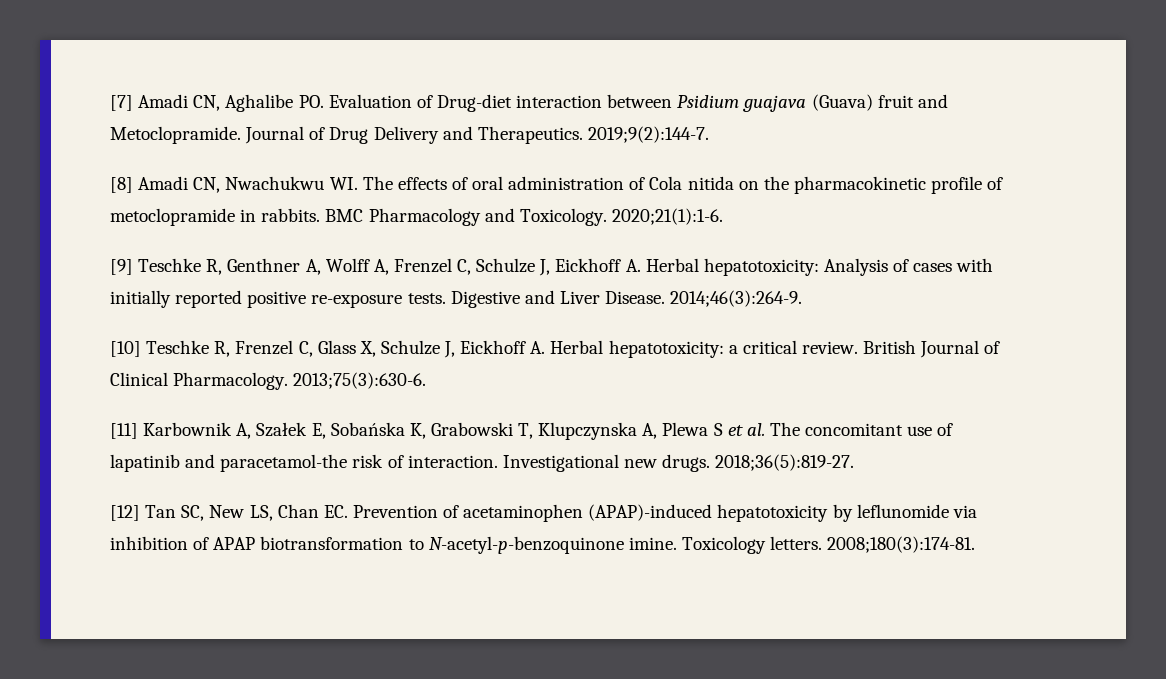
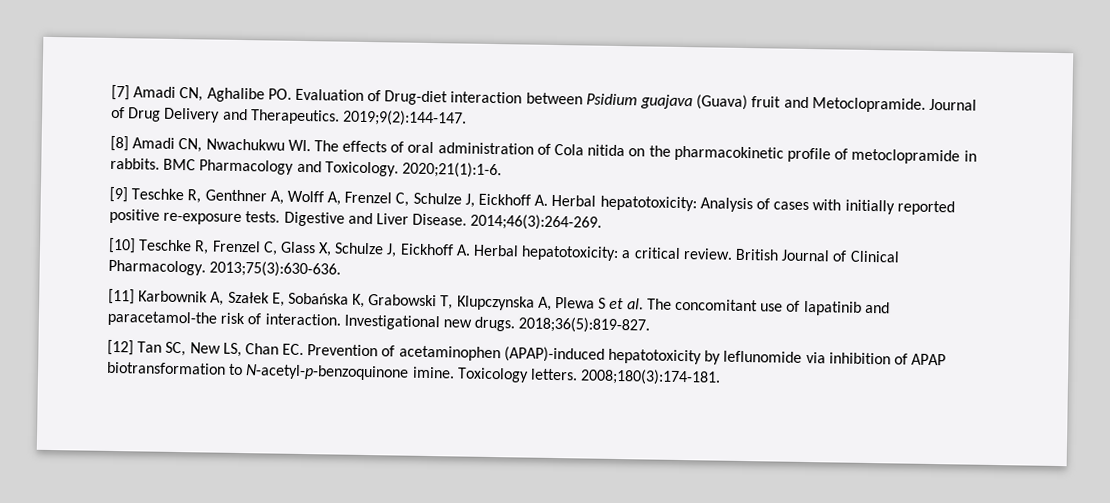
[587,126,709,143] 2019;9(2):144-7. -> [341,109,467,127] 2019;9(2):144-147.
[670,290,803,307] 2014;46(3):264-9. -> [470,213,603,231] 2014;46(3):264-269.
[293,372,427,389] 2013;75(3):630-6. -> [209,260,342,278] 2013;75(3):630-636.
[715,454,855,471] 2018;36(5):819-27. -> [518,316,651,334] 2018;36(5):819-827.
[827,536,976,553] 2008;180(3):174-81. -> [580,368,722,386] 2008;180(3):174-181.

